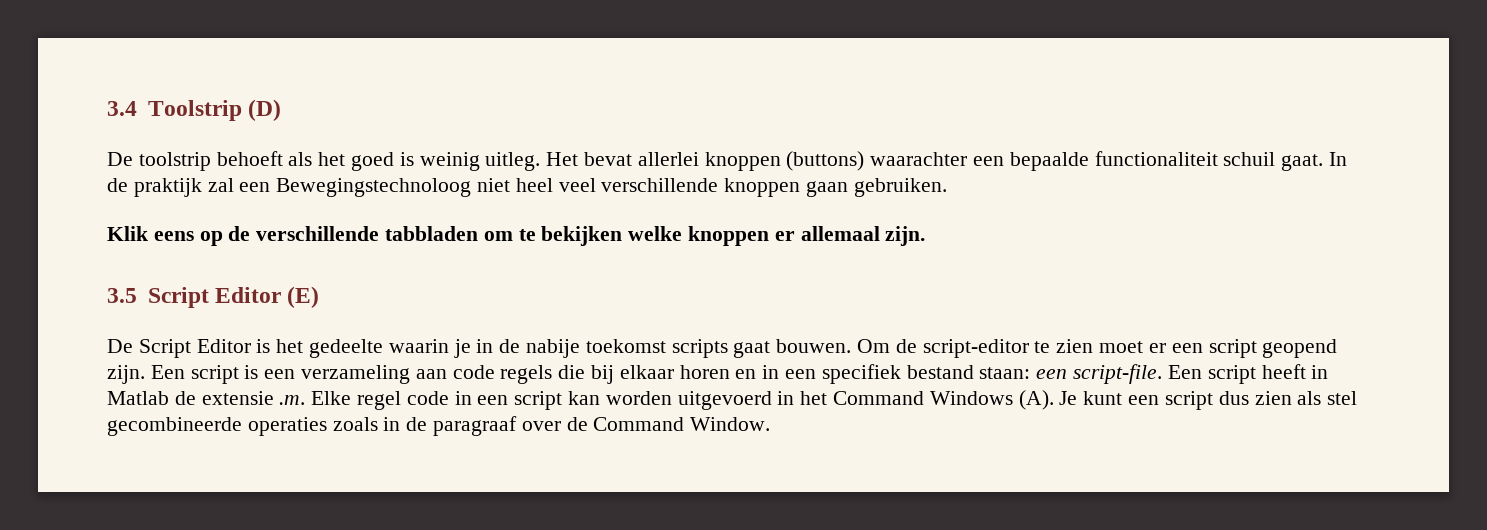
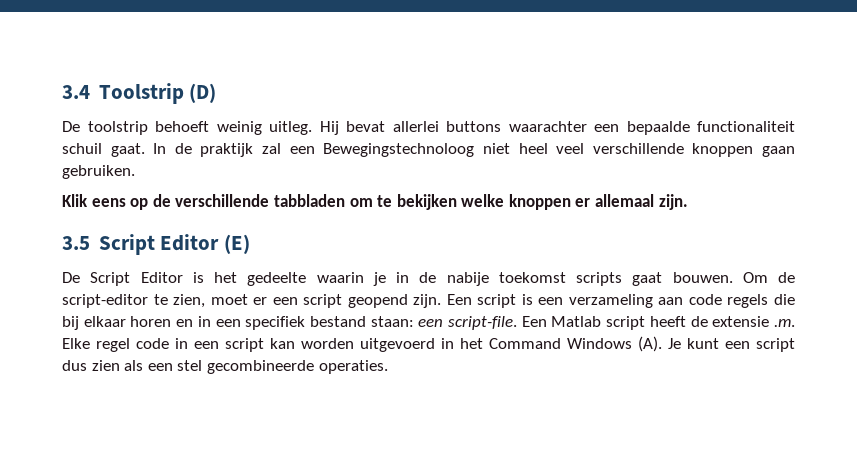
[288,152,414,171] als het goed is -> (209, 126) none
[546,152,579,166] Het -> [319,121,339,135] Hij
[704,151,865,171] knoppen (buttons) -> [446,121,501,132] buttons
[1056,339,1094,353] zien -> [173,294,206,308] zien,
(1202, 372) none -> [551,316,602,327] Matlab
[1311,365,1329,379] [107,391,169,405] in Matlab -> (686, 321) none
(1322, 398) none -> [147,363,173,371] een
[247,416,771,436] operaties zoals in de paragraaf over de Command Window. -> [318,360,388,374] operaties.

